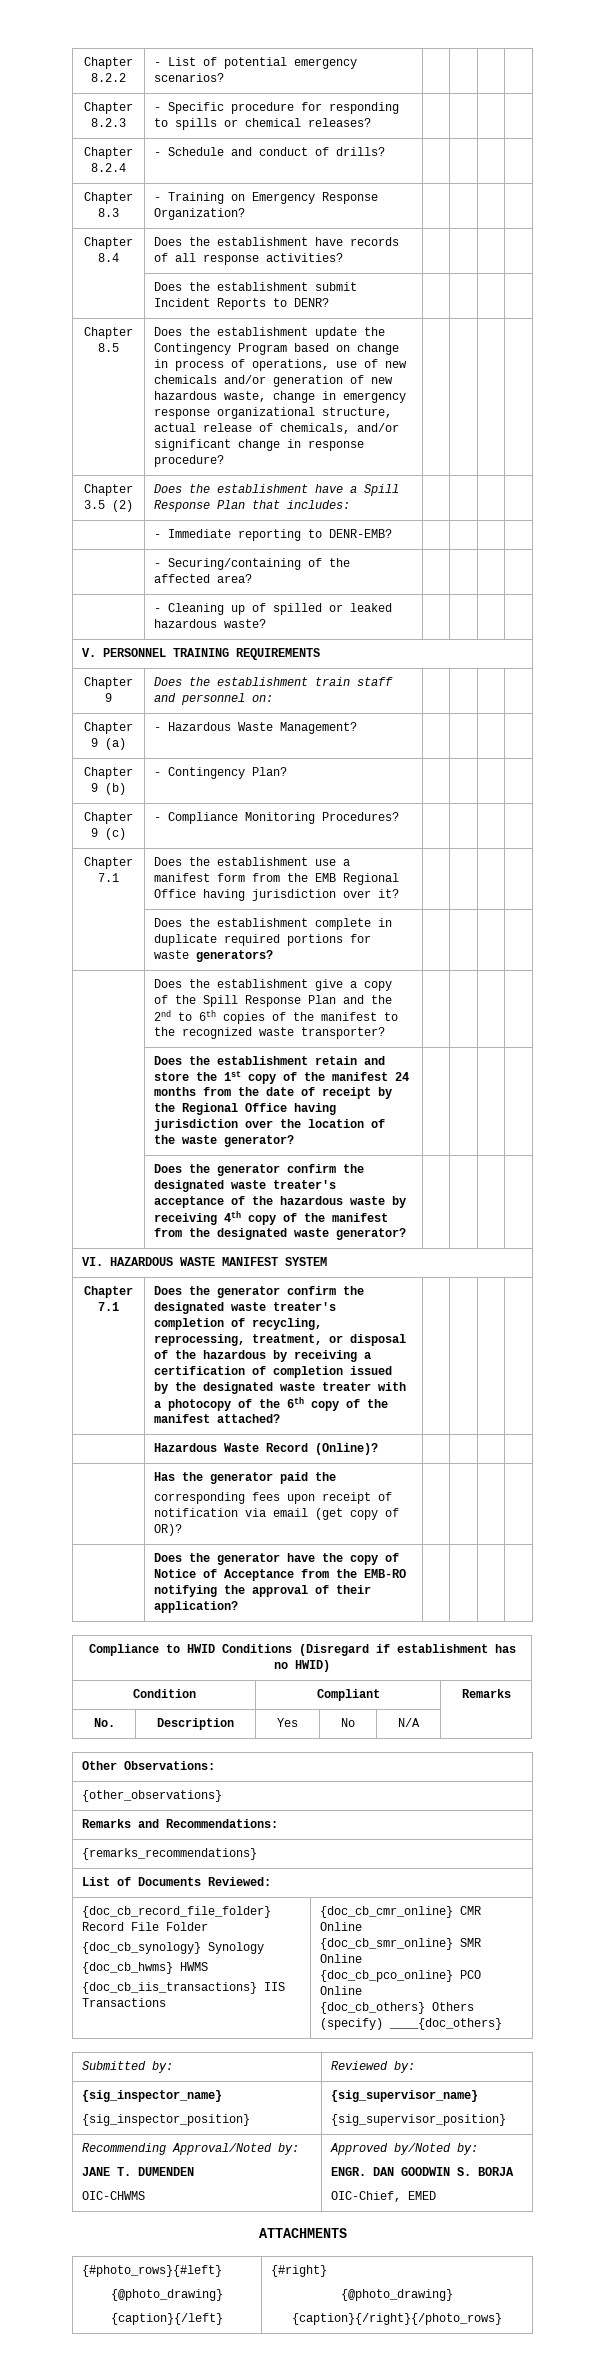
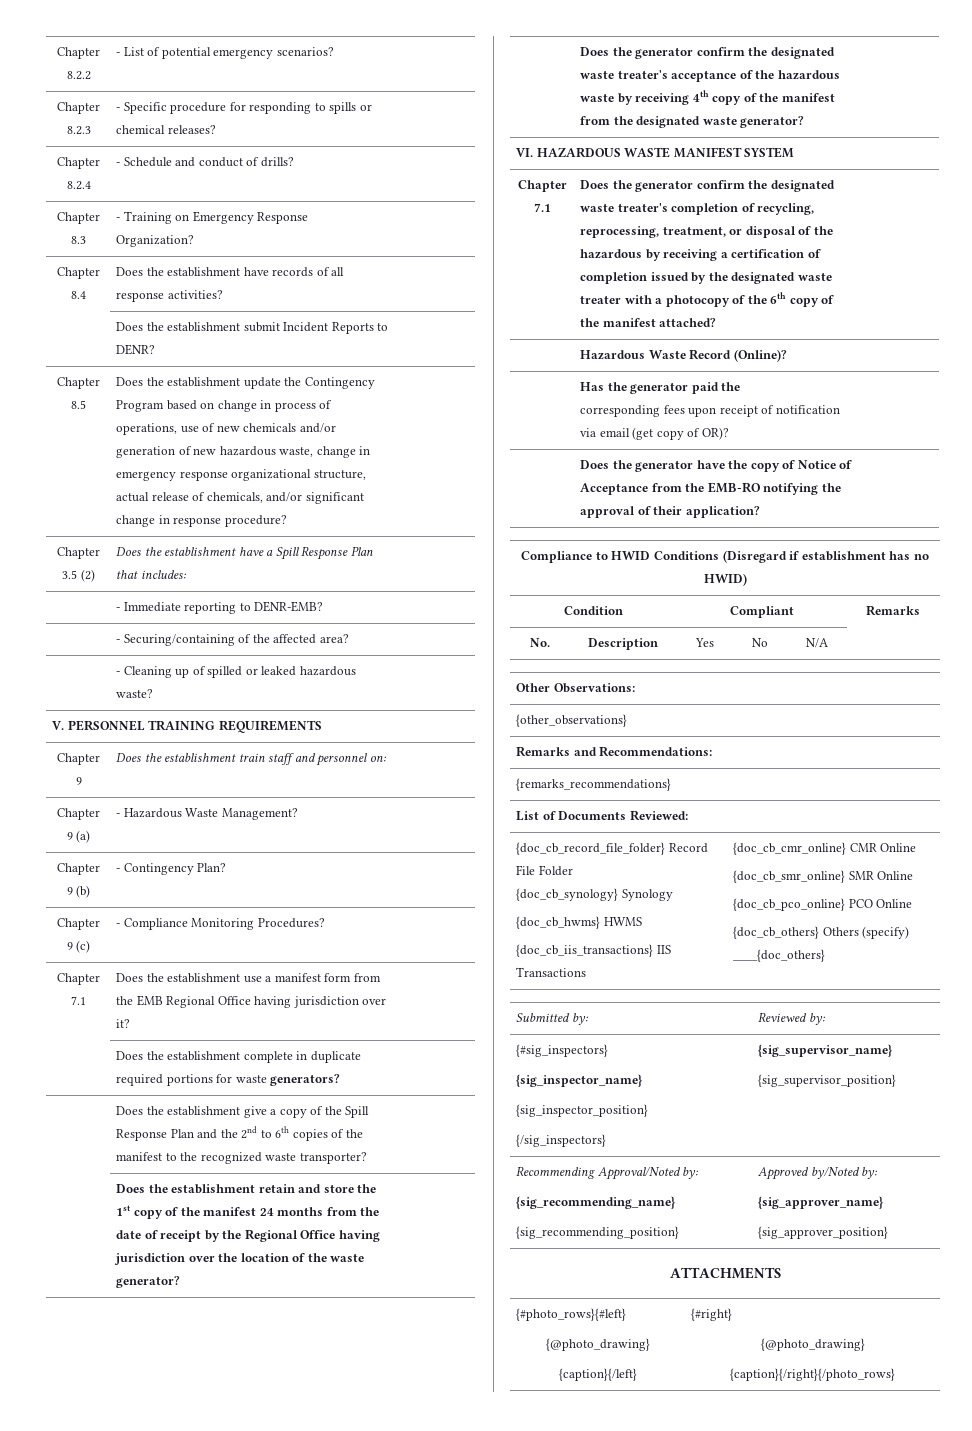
(416, 2067) none -> [516,1044,609,1057] {#sig_inspectors} //
(251, 2120) none -> [516,1134,607,1147] // {/sig_inspectors}
[82,2167,195,2176] [82,2191,146,2200] JANE T. DUMENDEN // OIC-CHWMS -> [516,1196,676,1209] [516,1226,680,1239] {sig_recommending_name} // {sig_recommending_position}
[331,2167,515,2176] [331,2191,437,2202] ENGR. DAN GOODWIN S. BORJA // OIC-Chief, EMED -> [758,1196,884,1209] [758,1226,889,1239] {sig_approver_name} // {sig_approver_position}

